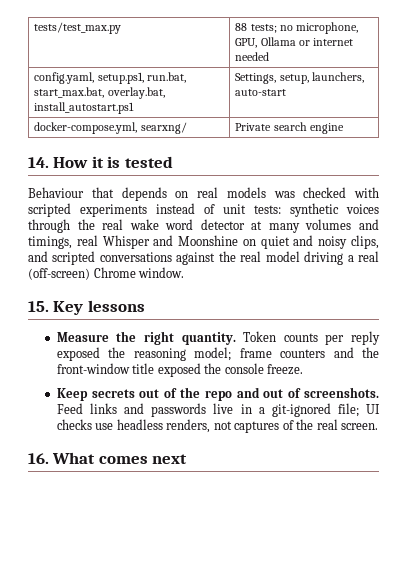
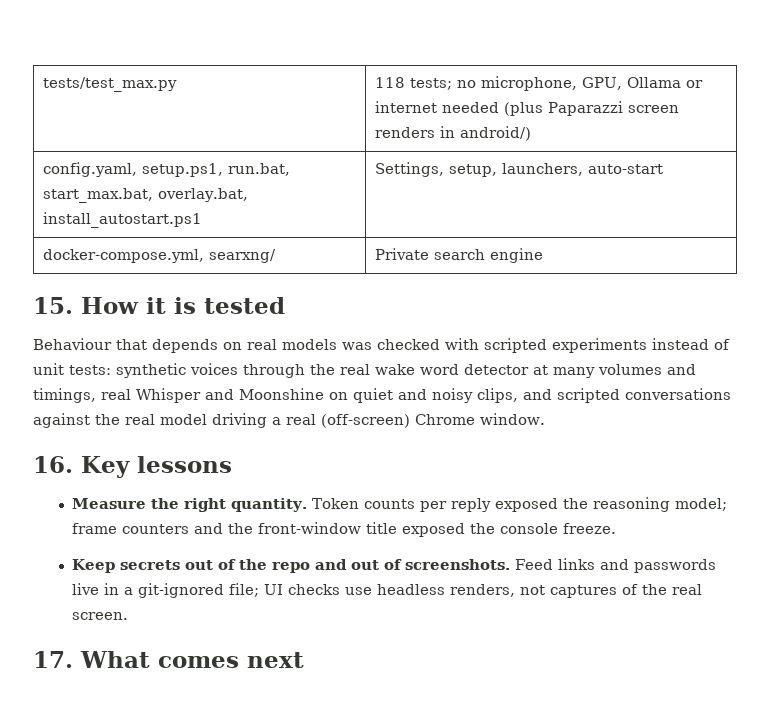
[235,23,248,31] 88 -> [374,77,405,88] 118
(270, 56) none -> [503,101,679,116] [374,126,531,141] (plus Paparazzi screen renders in android/)
[28,157,49,168] 14. -> [33,297,73,314] 15.
[28,301,49,312] 15. -> [33,456,73,473] 16.
[28,453,49,464] 16. -> [33,651,73,668] 17.

